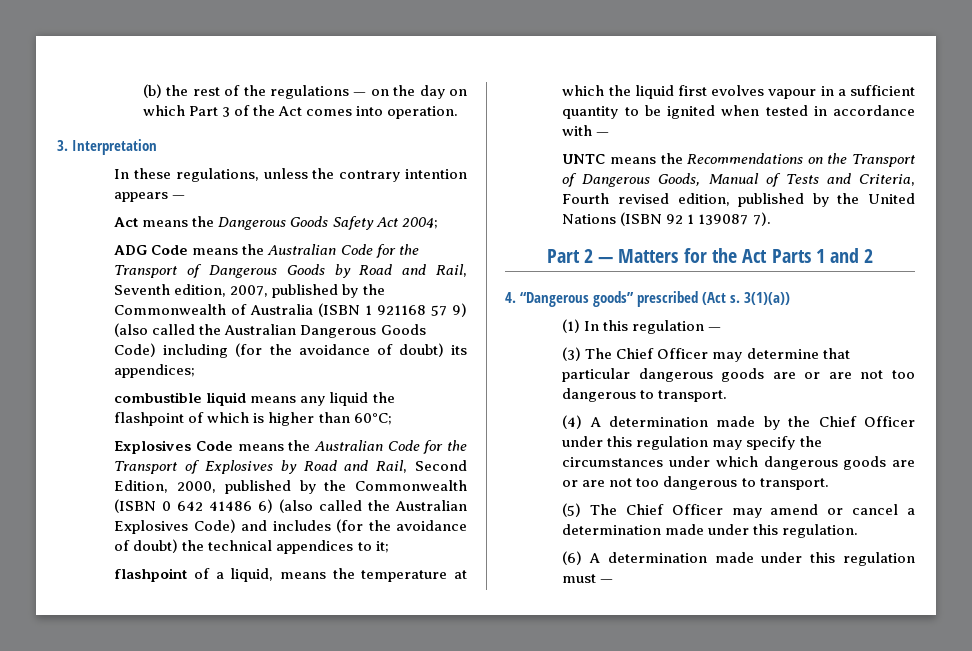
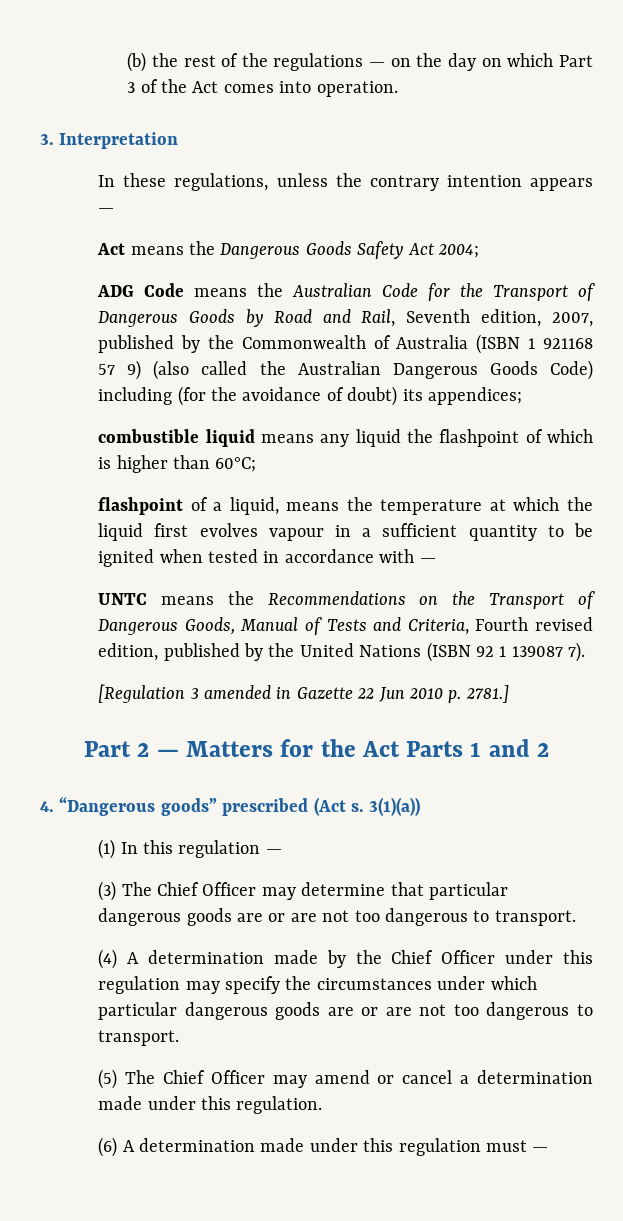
[114,440,468,454] [114,460,468,474] [114,480,468,494] [114,499,467,513] [114,519,467,534] [114,539,389,554] // Explosives Code means the Australian Code for the Transport of Explosives by Road and Rail, Second Edition, 2000, published by the Commonwealth (ISBN 0 642 41486 6) (also called the Australian Explosives Code) and includes (for the avoidance of doubt) the technical appendices to it; -> (257, 464) none
(771, 219) none -> [98,684,509,703] // [Regulation 3 amended in Gazette 22 Jun 2010 p. 2781.]
(758, 461) none -> [98,1002,178,1020] particular

